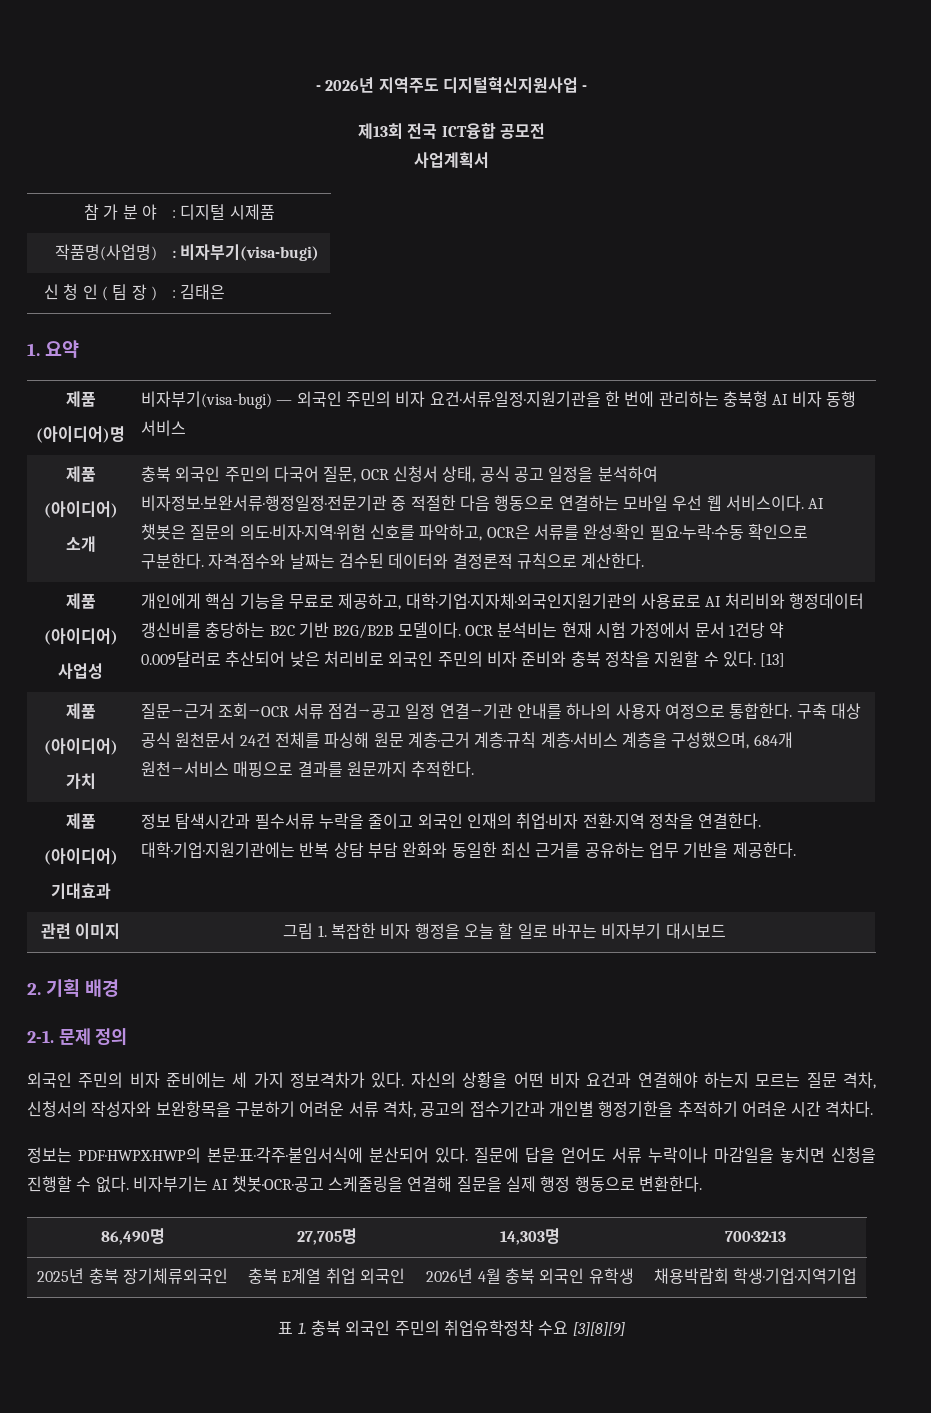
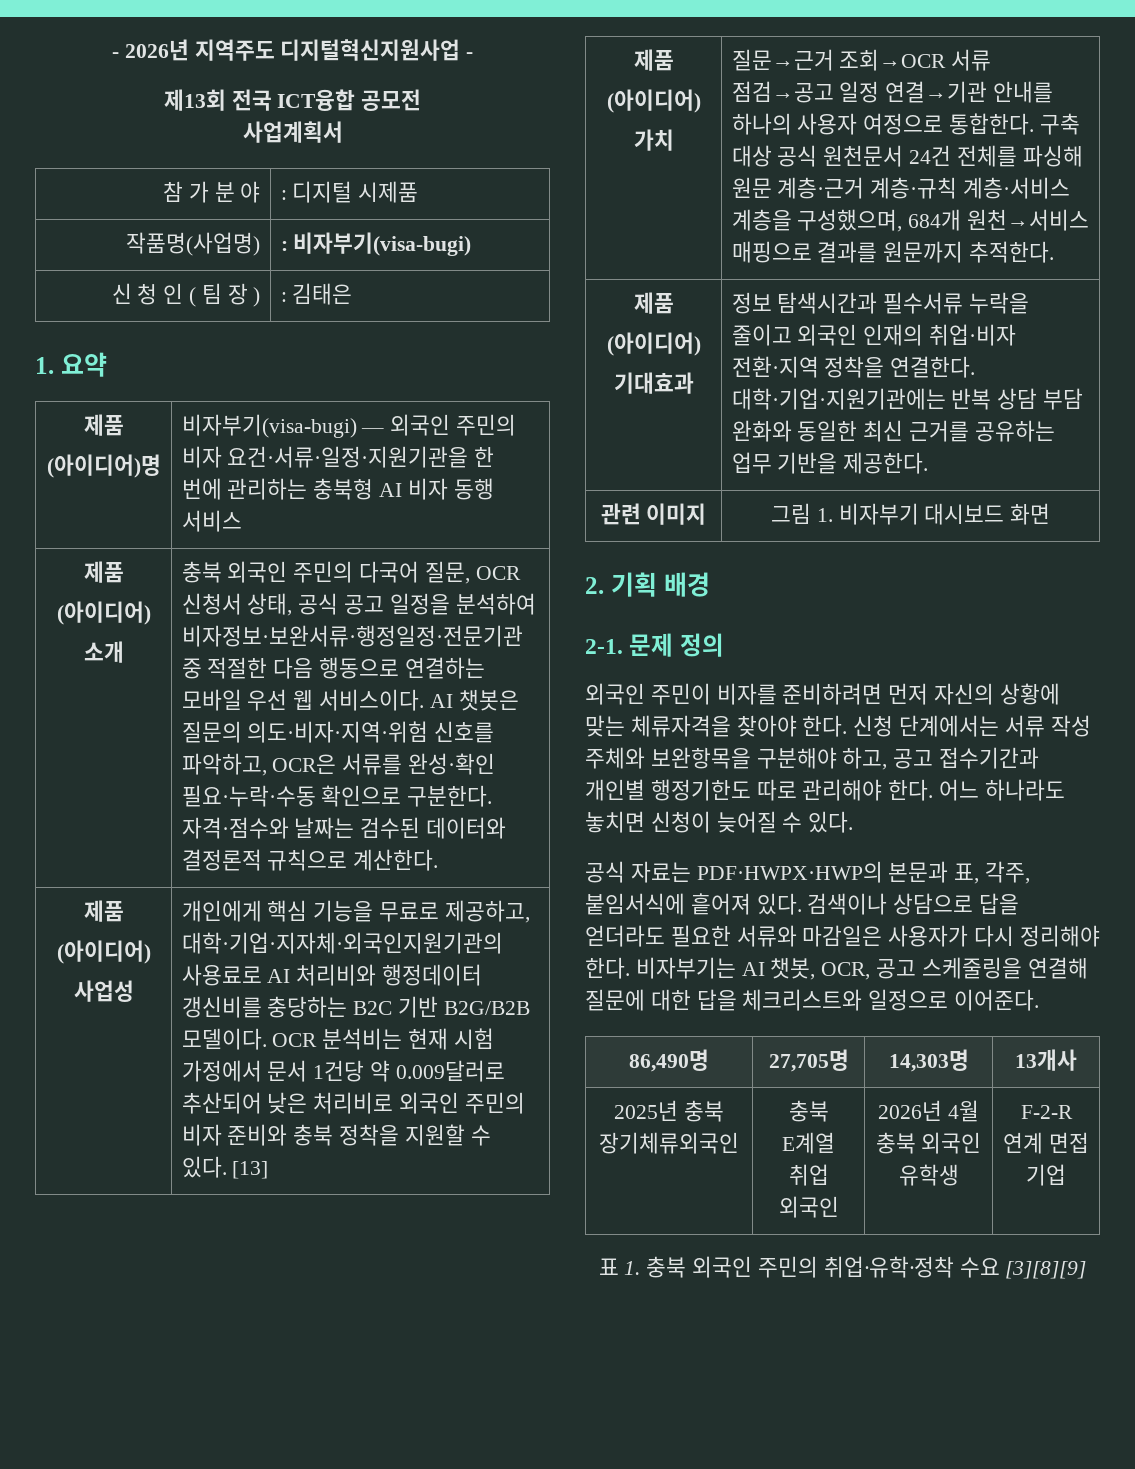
[331,923,597,939] 복잡한 비자 행정을 오늘 할 일로 바꾸는 -> (833, 515) none
(726, 931) none -> [1010,503,1051,525] 화면
[78,1072,877,1089] [27,1101,874,1118] [27,1147,876,1163] [27,1176,702,1193] 주민의 비자 준비에는 세 가지 정보격차가 있다. 자신의 상황을 어떤 비자 요건과 연결해야 하는지 모르는 질문 격차, 신청서의 작성자와 보완항목을 구분하기 어려운 서류 격차, 공고의 접수기간과 개인별 행정기한을 추적하기 어려운 시간 격차다. // 정보는 PDF·HWPX·HWP의 본문·표·각주·붙임서식에 분산되어 있다. 질문에 답을 얻어도 서류 누락이나 마감일을 놓치면 신청을 진행할 수 없다. 비자부기는 AI 챗봇·OCR·공고 스케줄링을 연결해 질문을 실제 행정 행동으로 변환한다. -> [650,683,1060,705] [585,715,1091,737] [585,747,1040,770] [585,779,1065,801] [585,811,854,833] [585,861,1031,884] [585,893,1020,915] [585,925,1100,947] [585,957,1088,980] [585,989,1040,1011] 주민이 비자를 준비하려면 먼저 자신의 상황에 맞는 체류자격을 찾아야 한다. 신청 단계에서는 서류 작성 주체와 보완항목을 구분해야 하고, 공고 접수기간과 개인별 행정기한도 따로 관리해야 한다. 어느 하나라도 놓치면 신청이 늦어질 수 있다. // 공식 자료는 PDF·HWPX·HWP의 본문과 표, 각주, 붙임서식에 흩어져 있다. 검색이나 상담으로 답을 얻더라도 필요한 서류와 마감일은 사용자가 다시 정리해야 한다. 비자부기는 AI 챗봇, OCR, 공고 스케줄링을 연결해 질문에 대한 답을 체크리스트와 일정으로 이어준다.
[725,1231,786,1242] 700·32·13 -> [1015,1049,1077,1071] 13개사
[653,1268,858,1284] 채용박람회 학생·기업·지역기업 -> [1020,1105,1073,1119] [1003,1132,1089,1154] [1026,1164,1066,1186] F-2-R 연계 면접 기업

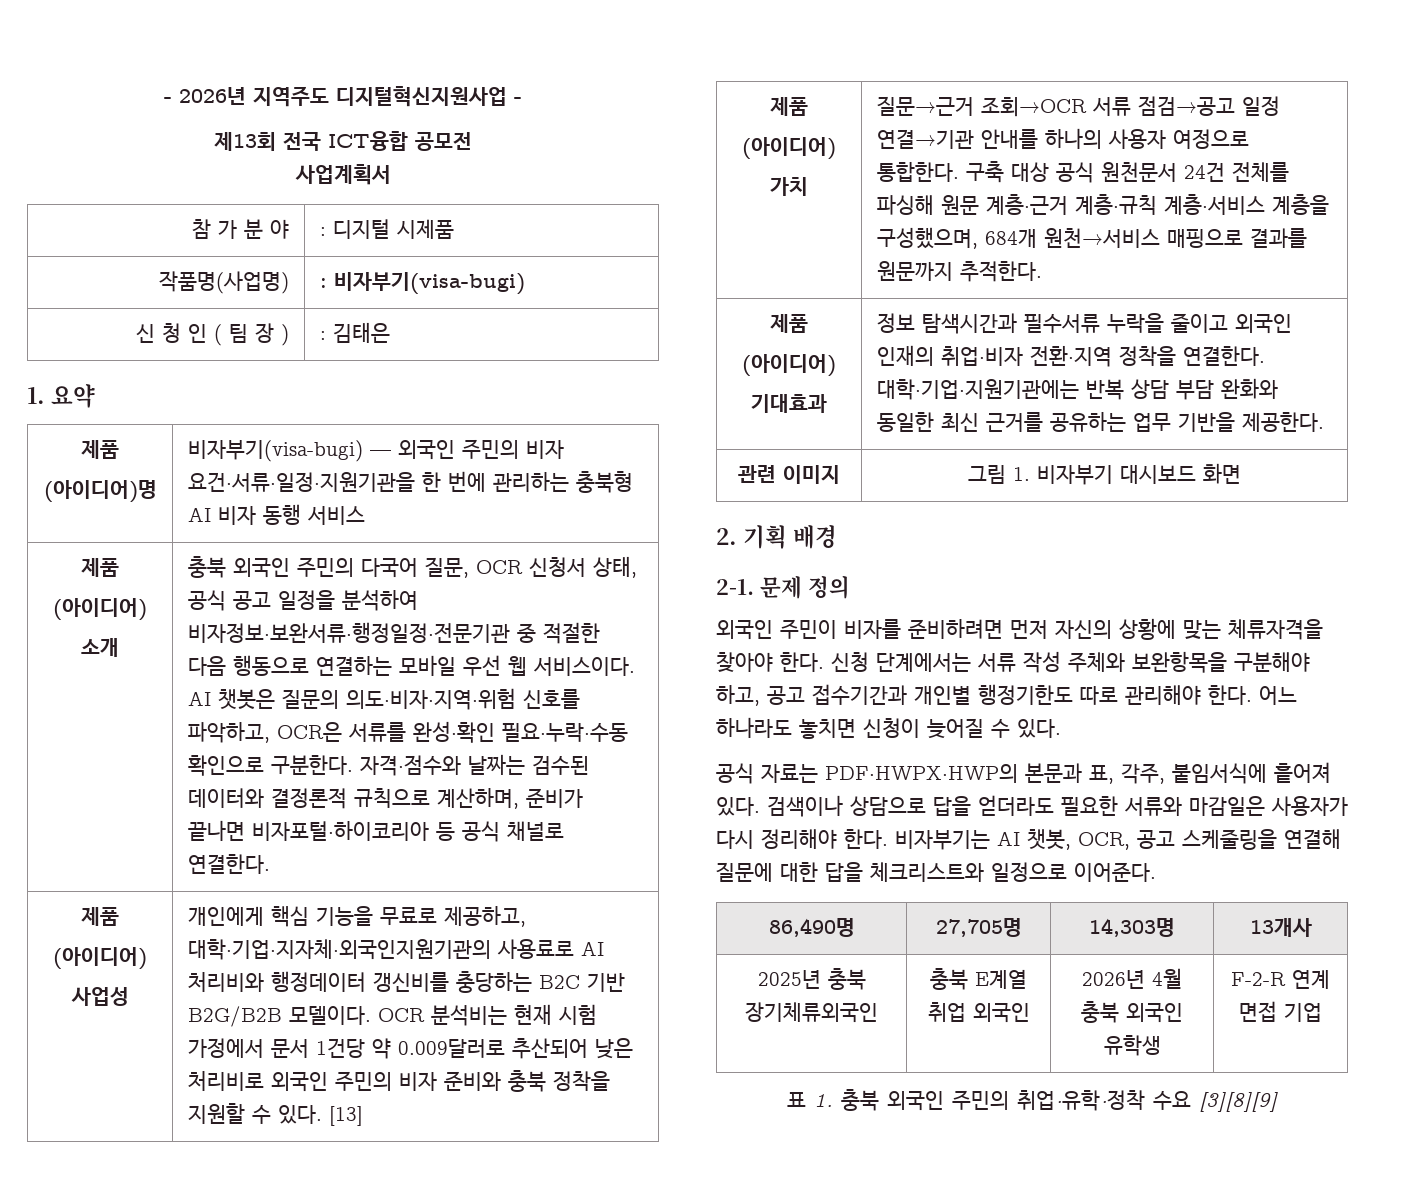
[353,849,439,871] 계산한다. -> [436,788,583,809] [187,820,564,842] [187,854,270,874] 계산하며, 준비가 끝나면 비자포털·하이코리아 등 공식 채널로 연결한다.

